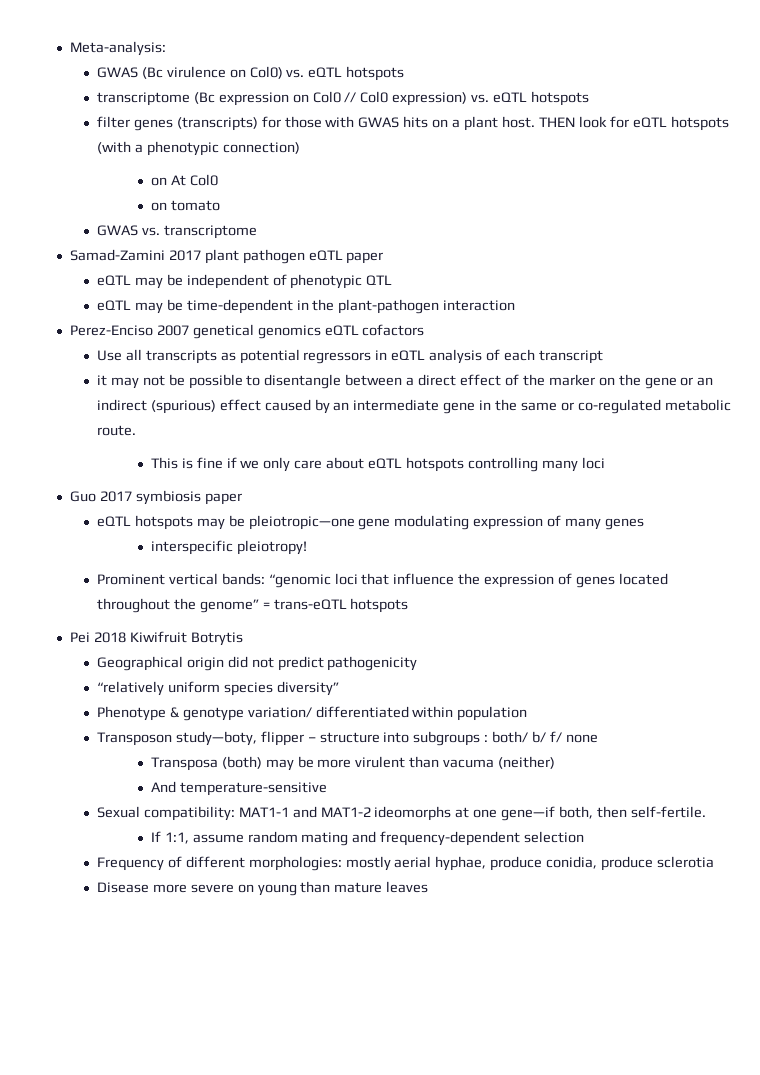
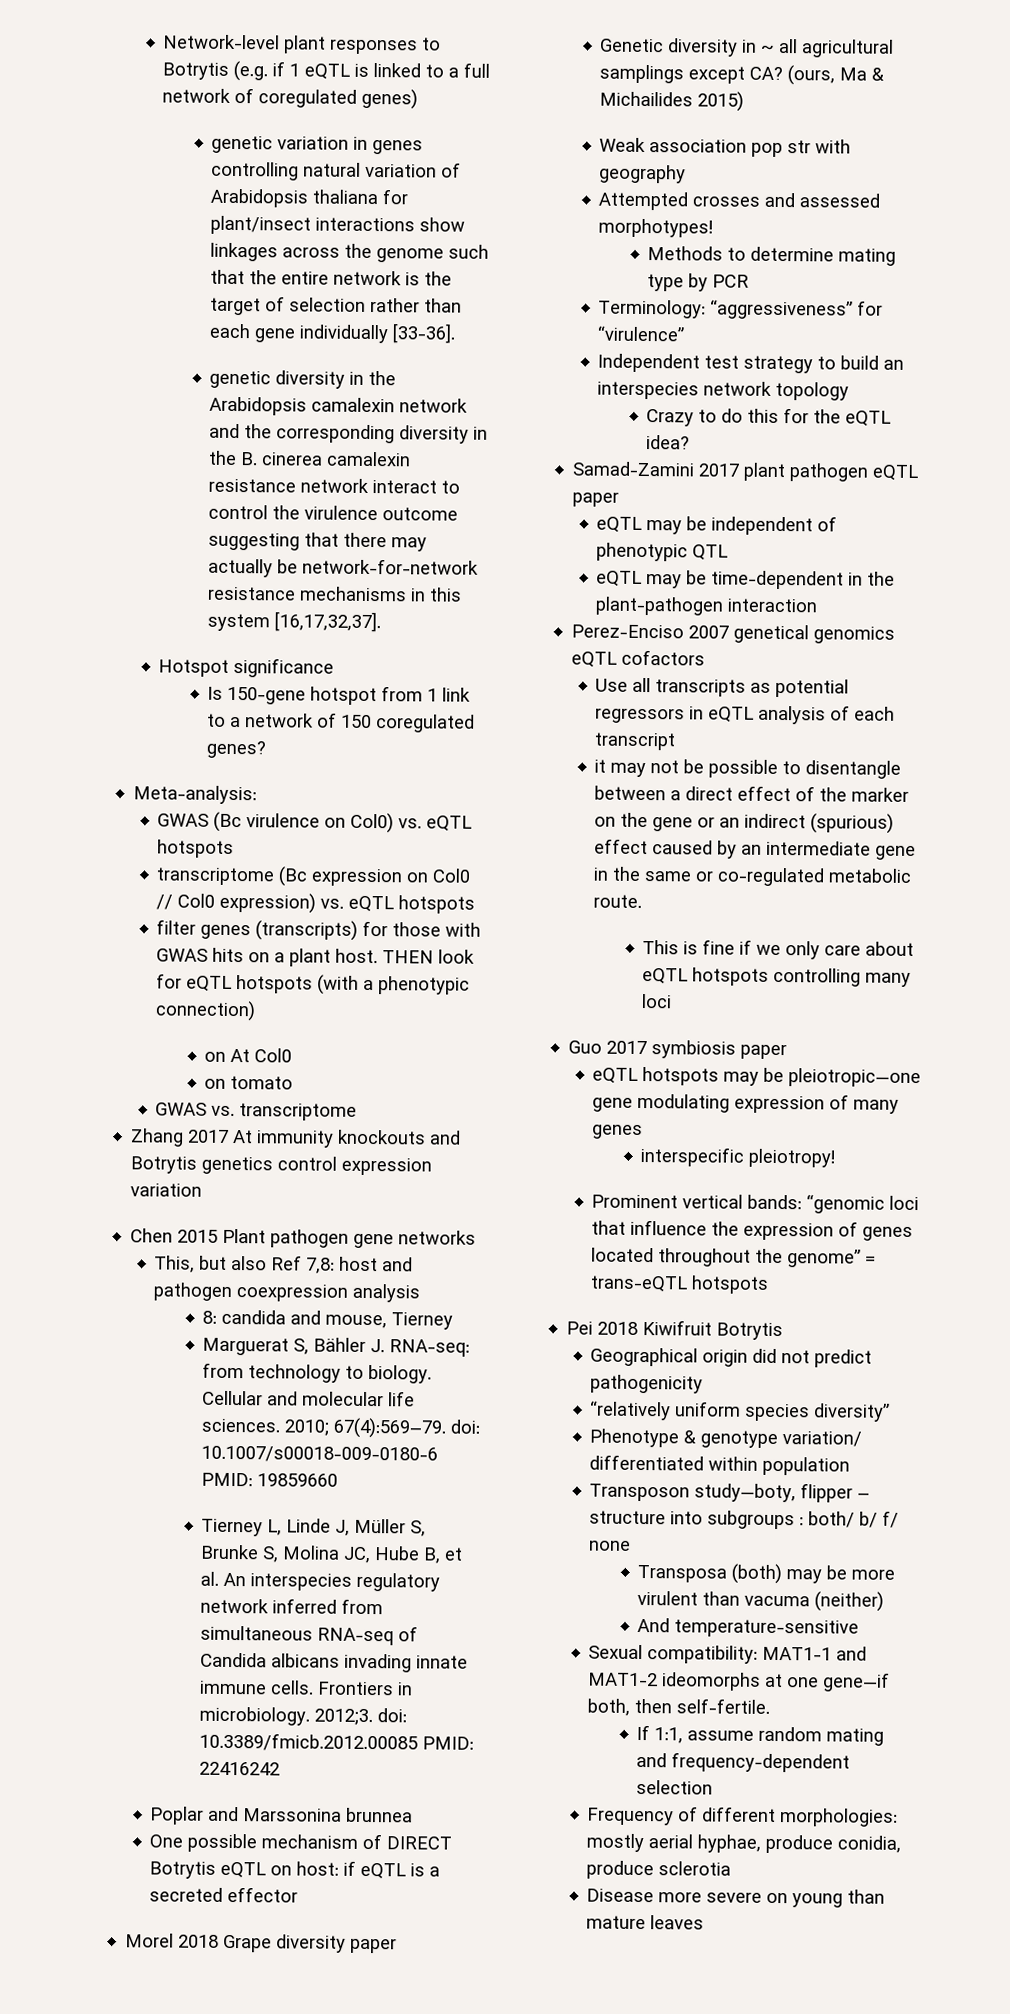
(69, 48) none -> [163,34,442,55] [162,60,491,82] [162,87,419,110] [211,135,424,155] [211,161,462,181] [210,188,409,208] [210,215,466,235] [210,242,490,263] [210,269,453,286] [210,296,463,316] [209,323,457,344] [209,370,397,389] [209,396,469,416] [209,423,489,444] [208,450,412,467] [208,478,461,494] [208,504,459,521] [208,532,428,552] [208,558,480,578] [207,586,463,602] [207,611,382,633] [158,658,335,678] [207,686,472,706] [207,712,476,733] [206,740,267,759] Network-level plant responses to Botrytis (e.g. if 1 eQTL is linked to a full network of coregulated genes) // genetic variation in genes controlling natural variation of Arabidopsis thaliana for plant/insect interactions show linkages across the genome such that the entire network is the target of selection rather than each gene individually [33-36]. // genetic diversity in the Arabidopsis camalexin network and the corresponding diversity in the B. cinerea camalexin resistance network interact to control the virulence outcome suggesting that there may actually be network-for-network resistance mechanisms in this system [16,17,32,37]. // Hotspot significance // Is 150-gene hotspot from 1 link to a network of 150 coregulated genes? //
(257, 232) none -> [129,1128,461,1148] [129,1156,432,1176] [129,1183,202,1197] [129,1228,476,1249] [154,1255,414,1274] [153,1282,421,1303] [202,1309,454,1330] [202,1337,471,1357] [202,1362,433,1384] [202,1390,416,1407] [201,1417,481,1439] [201,1445,439,1463] [201,1472,339,1487] [201,1518,427,1537] [200,1544,464,1564] [200,1571,441,1592] [200,1598,384,1615] [200,1625,419,1646] [200,1652,469,1673] [199,1680,414,1696] [199,1706,408,1726] [199,1732,475,1752] [199,1761,281,1776] [149,1806,414,1825] [149,1833,453,1853] [149,1860,441,1880] [149,1886,299,1903] [124,1933,397,1954] [600,38,895,58] [599,64,885,86] [599,91,745,112] [599,137,852,158] [599,164,687,184] [598,191,881,211] [598,218,714,238] [647,246,897,266] [647,273,750,292] [598,299,884,320] [597,325,685,342] [597,353,905,374] [597,381,850,401] [646,408,892,427] [646,435,691,450] // Zhang 2017 At immunity knockouts and Botrytis genetics control expression variation // Chen 2015 Plant pathogen gene networks // This, but also Ref 7,8: host and pathogen coexpression analysis // 8: candida and mouse, Tierney // Marguerat S, Bähler J. RNA-seq: from technology to biology. Cellular and molecular life sciences. 2010; 67(4):569–79. doi: 10.1007/s00018-009-0180-6 PMID: 19859660 // Tierney L, Linde J, Müller S, Brunke S, Molina JC, Hube B, et al. An interspecies regulatory network inferred from simultaneous RNA-seq of Candida albicans invading innate immune cells. Frontiers in microbiology. 2012;3. doi: 10.3389/fmicb.2012.00085 PMID: 22416242 // Poplar and Marssonina brunnea // One possible mechanism of DIRECT Botrytis eQTL on host: if eQTL is a secreted effector // Morel 2018 Grape diversity paper // Genetic diversity in ~ all agricultural samplings except CA? (ours, Ma & Michailides 2015) // Weak association pop str with geography // Attempted crosses and assessed morphotypes! // Methods to determine mating type by PCR // Terminology: “aggressiveness” for “virulence” // Independent test strategy to build an interspecies network topology // Crazy to do this for the eQTL idea?

